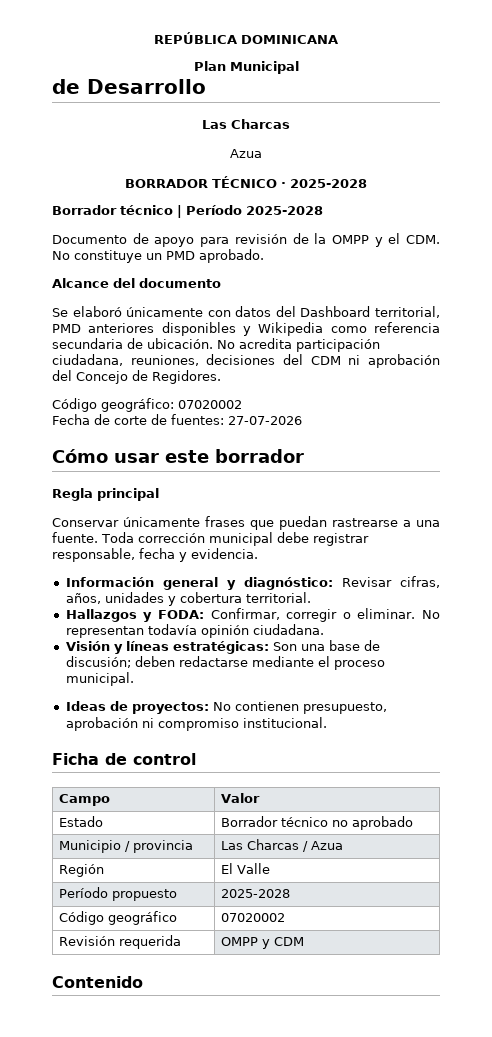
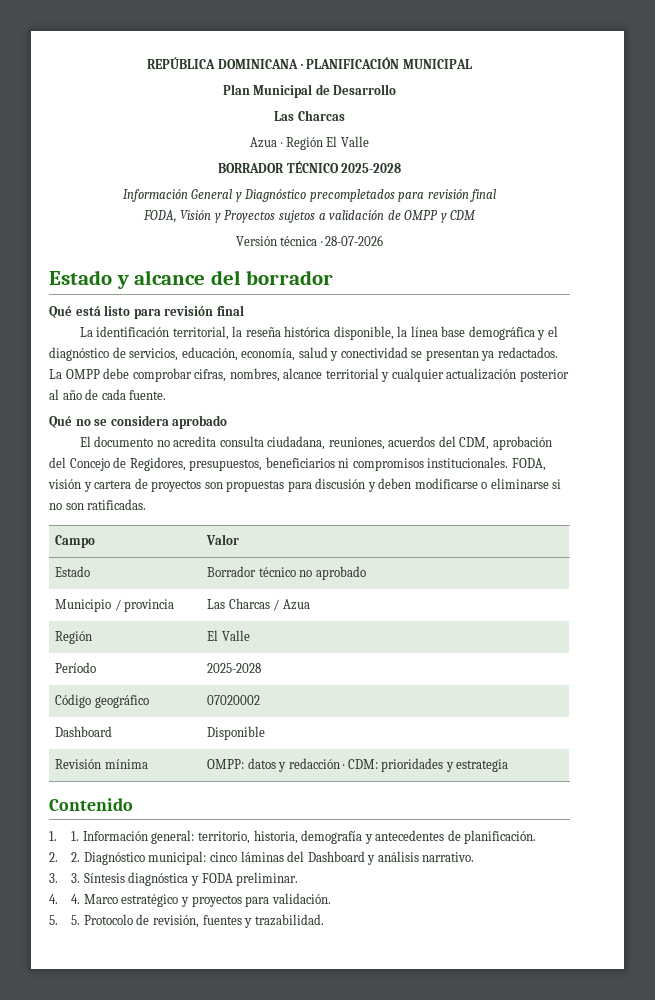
(338, 39) none -> [300,57,472,69] · PLANIFICACIÓN MUNICIPAL
(299, 67) // -> (313, 91) none
(262, 153) none -> [280,136,369,150] · Región El Valle
[281,179,367,188] [52,205,323,218] [52,233,440,247] [52,249,264,263] [52,278,221,288] [52,306,440,318] [52,322,440,336] [52,338,380,352] [52,354,441,368] [52,370,221,384] [52,398,242,412] [52,414,302,425] [52,449,304,463] [52,488,159,501] [52,516,440,530] [52,532,369,546] [52,548,258,562] [65,576,441,590] [65,592,311,606] [65,608,440,622] [65,624,324,638] [65,640,380,654] [65,656,385,670] [65,672,134,686] [65,701,387,714] [65,717,327,731] [52,753,196,765] · 2025-2028 // Borrador técnico | Período 2025-2028 // Documento de apoyo para revisión de la OMPP y el CDM. No constituye un PMD aprobado. // Alcance del documento // Se elaboró únicamente con datos del Dashboard territorial, PMD anteriores disponibles y Wikipedia como referencia secundaria de ubicación. No acredita participación ciudadana, reuniones, decisiones del CDM ni aprobación del Concejo de Regidores. // Código geográfico: 07020002 // Fecha de corte de fuentes: 27-07-2026 // Cómo usar este borrador // Regla principal // Conservar únicamente frases que puedan rastrearse a una fuente. Toda corrección municipal debe registrar responsable, fecha y evidencia. // Información general y diagnóstico: Revisar cifras, años, unidades y cobertura territorial. // Hallazgos y FODA: Confirmar, corregir o eliminar. No representan todavía opinión ciudadana. // Visión y líneas estratégicas: Son una base de discusión; deben redactarse mediante el proceso municipal. // Ideas de proyectos: No contienen presupuesto, aprobación ni compromiso institucional. // Ficha de control -> [341,163,402,173] [122,189,497,202] [142,210,477,223] [235,235,384,246] [49,270,334,289] [49,305,244,319] [79,326,558,340] [49,347,558,361] [49,368,569,382] [49,389,167,400] [49,415,228,429] [79,436,552,450] [49,457,546,471] [48,478,562,492] [49,499,147,510] 2025-2028 // Información General y Diagnóstico precompletados para revisión final // FODA, Visión y Proyectos sujetos a validación de OMPP y CDM // Versión técnica · 28-07-2026 // Estado y alcance del borrador // Qué está listo para revisión final // La identificación territorial, la reseña histórica disponible, la línea base demográfica y el diagnóstico de servicios, educación, economía, salud y conectividad se presentan ya redactados. La OMPP debe comprobar cifras, nombres, alcance territorial y cualquier actualización posterior al año de cada fuente. // Qué no se considera aprobado // El documento no acredita consulta ciudadana, reuniones, acuerdos del CDM, aprobación del Concejo de Regidores, presupuestos, beneficiarios ni compromisos institucionales. FODA, visión y cartera de proyectos son propuestas para discusión y deben modificarse o eliminarse si no son ratificadas.
[112,889,178,901] propuesto -> (97, 667) none
(286, 917) none -> [55,726,113,737] [207,726,266,740] // Dashboard | Disponible
[119,935,182,949] [221,937,305,949] [52,976,143,988] requerida | OMPP y CDM // Contenido -> [104,759,148,769] [207,758,509,772] [49,798,133,811] [49,830,537,844] [49,851,475,865] [49,872,299,886] [49,893,331,907] [49,914,324,928] mínima | OMPP: datos y redacción · CDM: prioridades y estrategia // Contenido // 1. 1. Información general: territorio, historia, demografía y antecedentes de planificación. // 2. 2. Diagnóstico municipal: cinco láminas del Dashboard y análisis narrativo. // 3. 3. Síntesis diagnóstica y FODA preliminar. // 4. 4. Marco estratégico y proyectos para validación. // 5. 5. Protocolo de revisión, fuentes y trazabilidad.

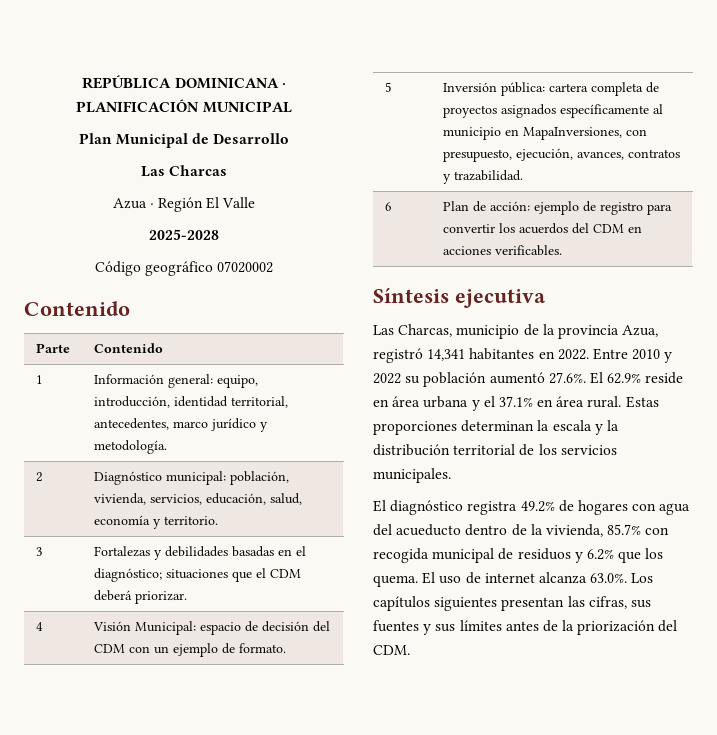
[217,161,402,173] [122,189,497,202] [142,210,477,223] [235,235,384,246] [49,270,334,289] [49,305,244,319] [79,326,558,340] [49,347,558,361] [49,368,569,382] [49,389,167,400] [49,415,228,429] [79,436,552,450] [49,457,546,471] [48,478,562,492] [49,499,147,510] [55,535,96,548] [206,534,240,545] [55,566,91,577] [207,566,366,580] [55,599,175,612] [207,598,310,611] [55,631,93,644] [207,630,250,641] [55,662,97,673] [207,663,262,673] [55,694,149,708] [207,695,261,705] [55,726,113,737] [207,726,266,740] [55,759,148,769] [207,758,509,772] [49,798,133,811] [49,830,537,844] [49,851,475,865] [49,872,299,886] [49,893,331,907] [49,914,324,928] BORRADOR TÉCNICO 2025-2028 // Información General y Diagnóstico precompletados para revisión final // FODA, Visión y Proyectos sujetos a validación de OMPP y CDM // Versión técnica · 28-07-2026 // Estado y alcance del borrador // Qué está listo para revisión final // La identificación territorial, la reseña histórica disponible, la línea base demográfica y el diagnóstico de servicios, educación, economía, salud y conectividad se presentan ya redactados. La OMPP debe comprobar cifras, nombres, alcance territorial y cualquier actualización posterior al año de cada fuente. // Qué no se considera aprobado // El documento no acredita consulta ciudadana, reuniones, acuerdos del CDM, aprobación del Concejo de Regidores, presupuestos, beneficiarios ni compromisos institucionales. FODA, visión y cartera de proyectos son propuestas para discusión y deben modificarse o eliminarse si no son ratificadas. // Campo | Valor // Estado | Borrador técnico no aprobado // Municipio / provincia | Las Charcas / Azua // Región | El Valle // Período | 2025-2028 // Código geográfico | 07020002 // Dashboard | Disponible // Revisión mínima | OMPP: datos y redacción · CDM: prioridades y estrategia // Contenido // 1. 1. Información general: territorio, historia, demografía y antecedentes de planificación. // 2. 2. Diagnóstico municipal: cinco láminas del Dashboard y análisis narrativo. // 3. 3. Síntesis diagnóstica y FODA preliminar. // 4. 4. Marco estratégico y proyectos para validación. // 5. 5. Protocolo de revisión, fuentes y trazabilidad. -> [149,229,219,240] [94,261,274,276] [24,301,130,316] [35,343,70,353] [93,343,163,353] [35,375,43,384] [93,374,258,388] [93,396,288,408] [93,418,268,432] [93,440,167,454] [35,472,43,482] [93,471,289,485] [93,493,302,505] [93,515,218,529] [35,547,43,556] [93,546,306,560] [93,568,301,582] [93,590,187,604] [35,622,43,631] [92,621,330,635] [93,643,286,657] [384,82,392,92] [442,82,659,96] [442,104,663,118] [442,127,647,140] [442,148,680,162] [442,170,523,184] [384,202,392,211] [442,201,672,215] [442,223,642,234] [442,245,562,256] [373,287,546,308] [373,324,659,339] [373,348,673,363] [373,372,684,387] [373,396,659,411] [373,420,619,435] [373,444,617,456] [373,468,451,483] [373,500,691,515] [373,524,670,537] [373,548,664,563] [373,572,654,587] [373,596,651,611] [373,620,678,635] [373,645,410,655] 2025-2028 // Código geográfico 07020002 // Contenido // Parte | Contenido // 1 | Información general: equipo, introducción, identidad territorial, antecedentes, marco jurídico y metodología. // 2 | Diagnóstico municipal: población, vivienda, servicios, educación, salud, economía y territorio. // 3 | Fortalezas y debilidades basadas en el diagnóstico; situaciones que el CDM deberá priorizar. // 4 | Visión Municipal: espacio de decisión del CDM con un ejemplo de formato. // 5 | Inversión pública: cartera completa de proyectos asignados específicamente al municipio en MapaInversiones, con presupuesto, ejecución, avances, contratos y trazabilidad. // 6 | Plan de acción: ejemplo de registro para convertir los acuerdos del CDM en acciones verificables. // Síntesis ejecutiva // Las Charcas, municipio de la provincia Azua, registró 14,341 habitantes en 2022. Entre 2010 y 2022 su población aumentó 27.6%. El 62.9% reside en área urbana y el 37.1% en área rural. Estas proporciones determinan la escala y la distribución territorial de los servicios municipales. // El diagnóstico registra 49.2% de hogares con agua del acueducto dentro de la vivienda, 85.7% con recogida municipal de residuos y 6.2% que los quema. El uso de internet alcanza 63.0%. Los capítulos siguientes presentan las cifras, sus fuentes y sus límites antes de la priorización del CDM.

